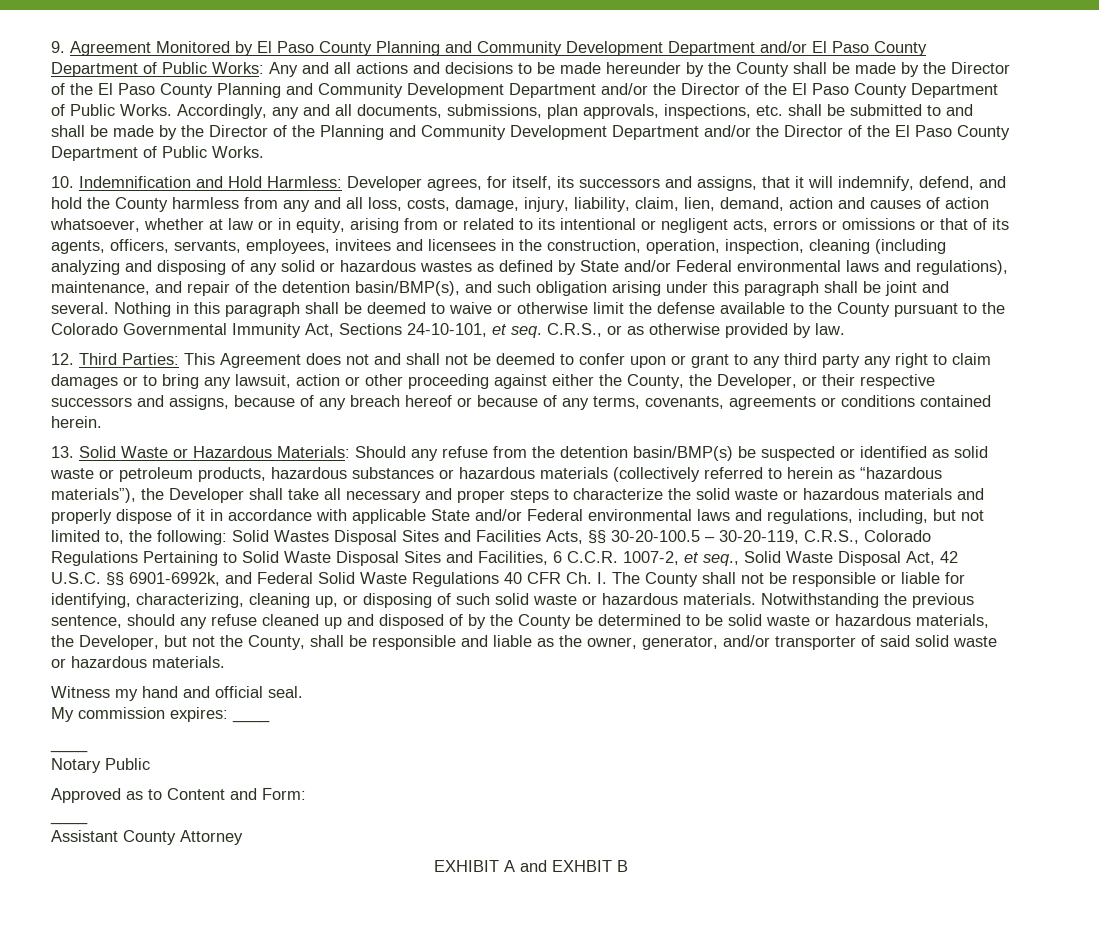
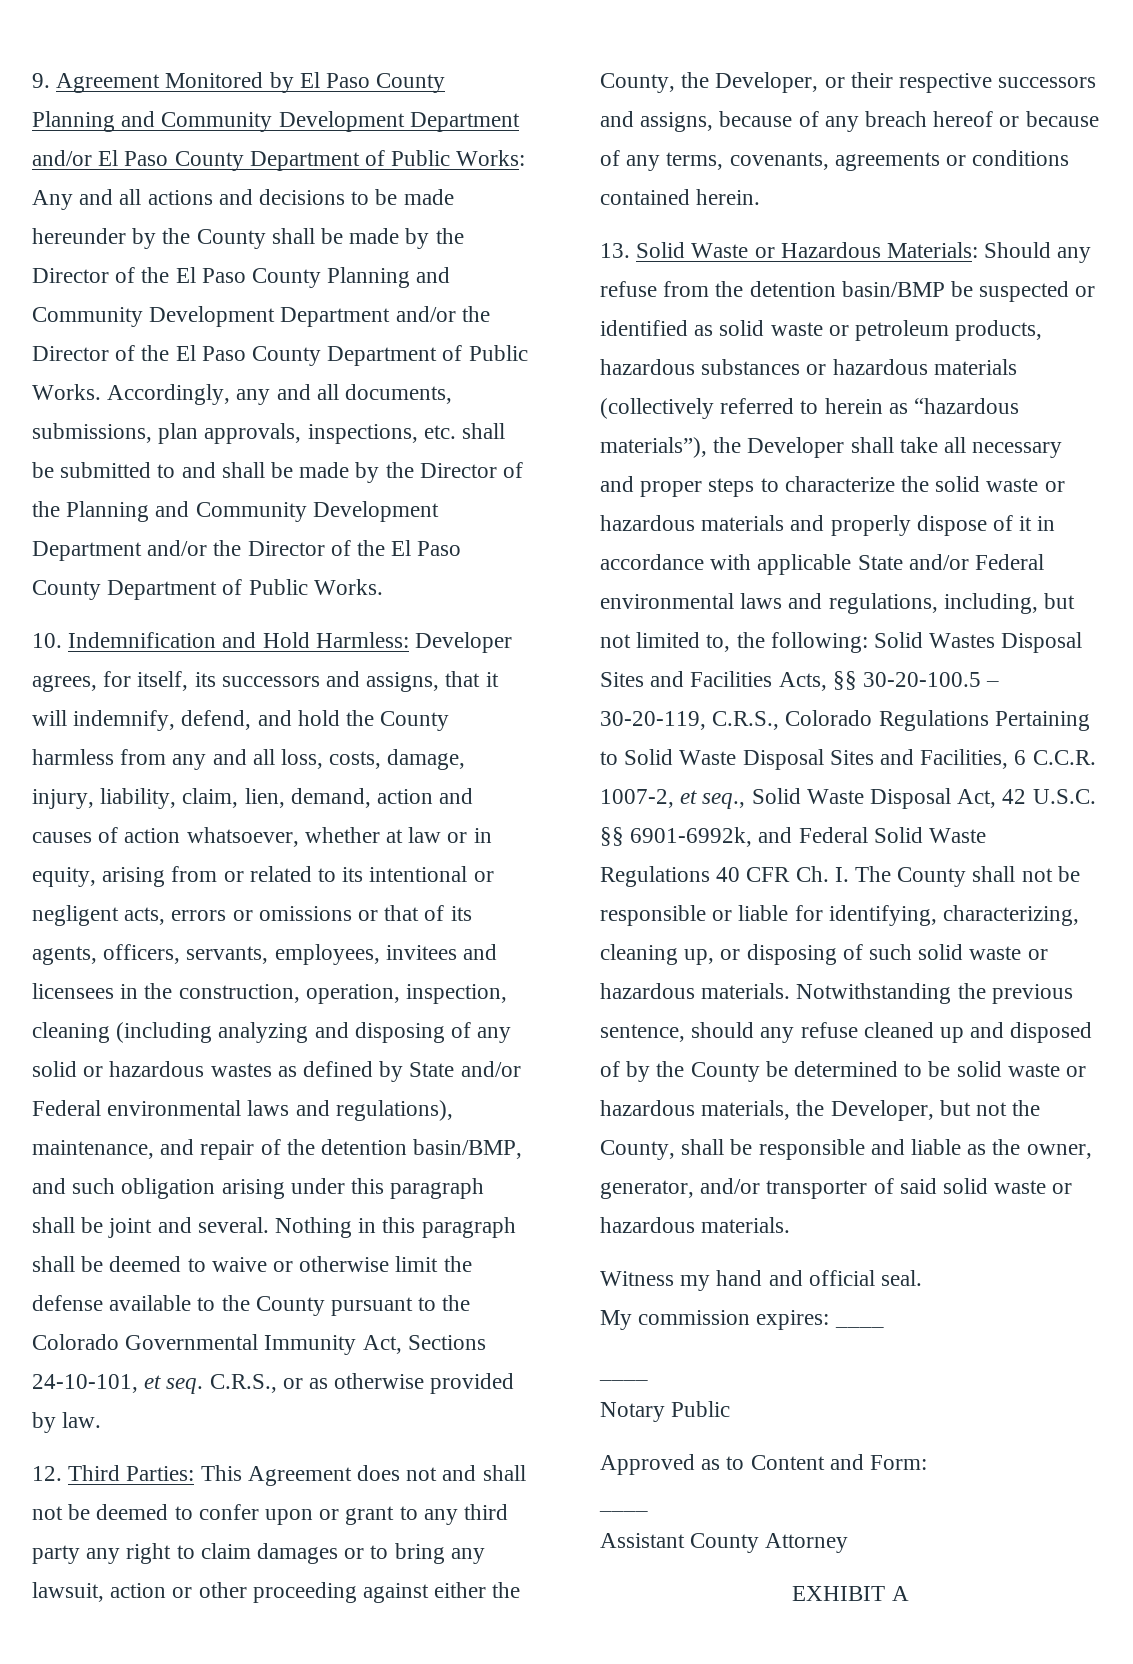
[355,281,460,296] basin/BMP(s), -> [413,1139,523,1159] basin/BMP,
[633,446,733,461] basin/BMP(s) -> [841,281,945,297] basin/BMP
[519,860,628,872] and EXHBIT B -> (909, 1593) none

